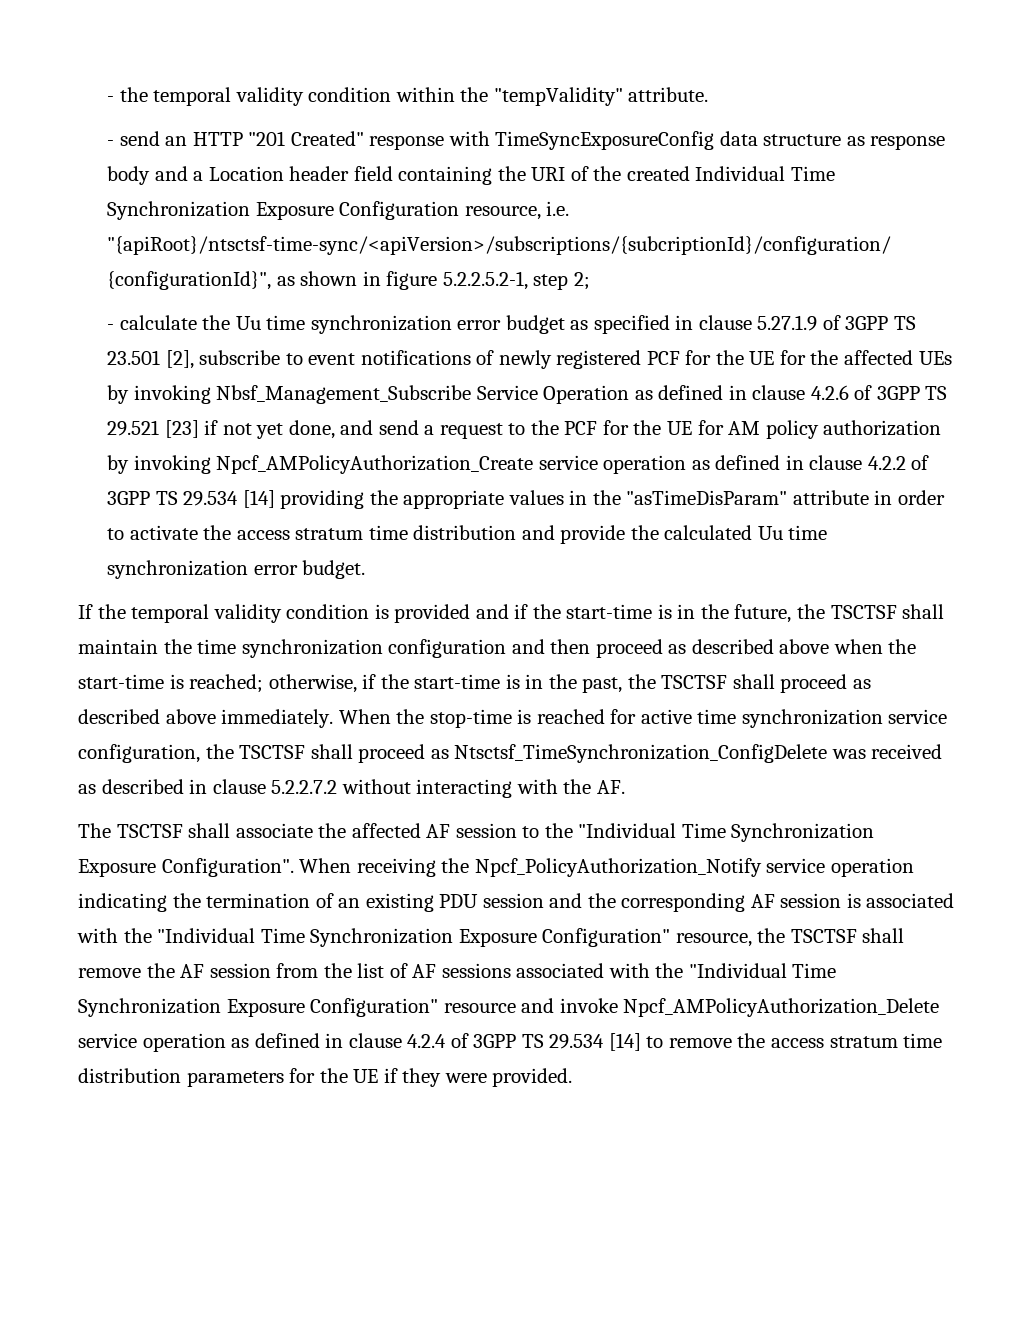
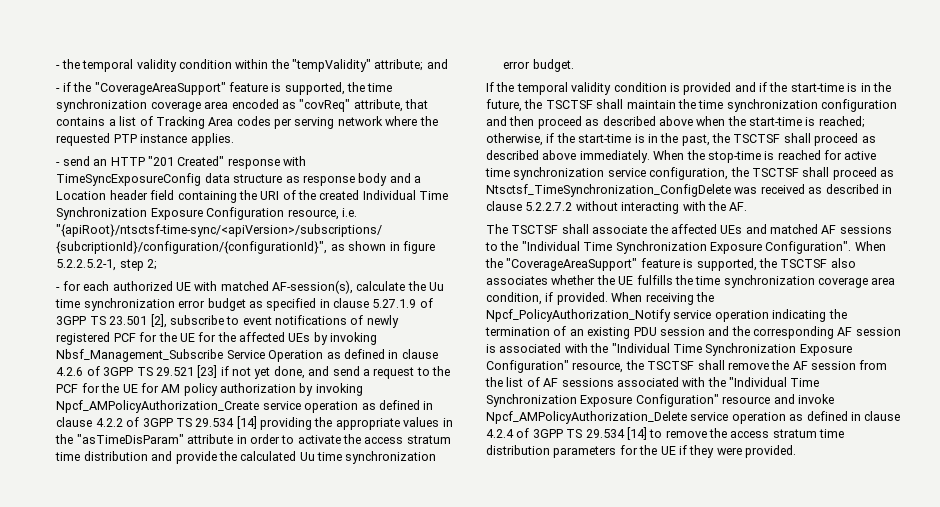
[628,87,709,102] attribute. -> [374,59,448,71] [56,82,393,95] [56,99,429,112] [56,116,438,129] [56,133,234,146] attribute; and // - if the "CoverageAreaSupport" feature is supported, the time synchronization coverage area encoded as "covReq" attribute, that contains a list of Tracking Area codes per serving network where the requested PTP instance applies.
(114, 327) none -> [62,280,354,294] for each authorized UE with matched AF-session(s),
[426,823,517,838] AF session -> [720,224,892,234] UEs and matched AF sessions
(352, 865) none -> [485,258,856,271] [486,275,896,288] [486,292,643,305] the "CoverageAreaSupport" feature is supported, the TSCTSF also associates whether the UE fulfills the time synchronization coverage area condition, if provided. When

